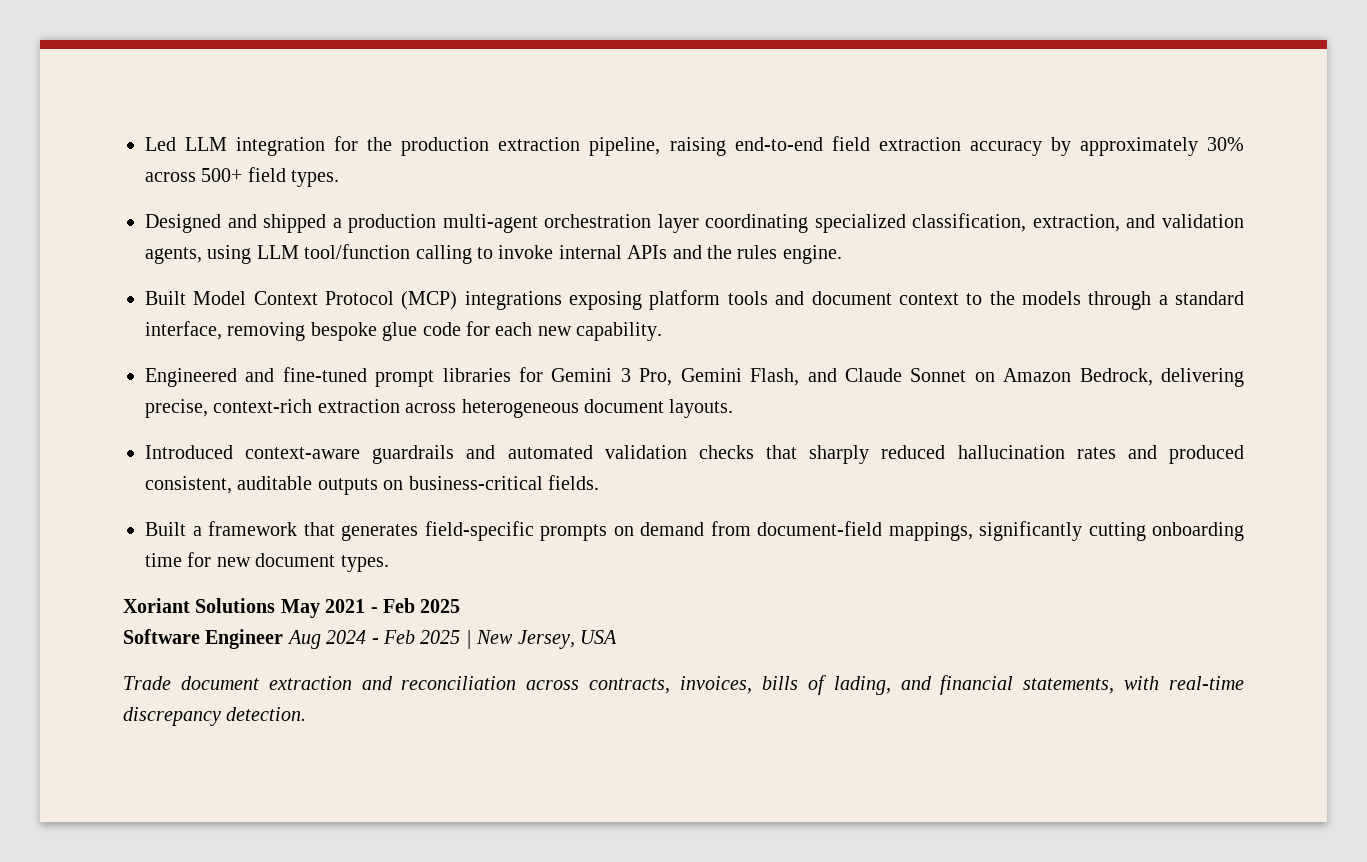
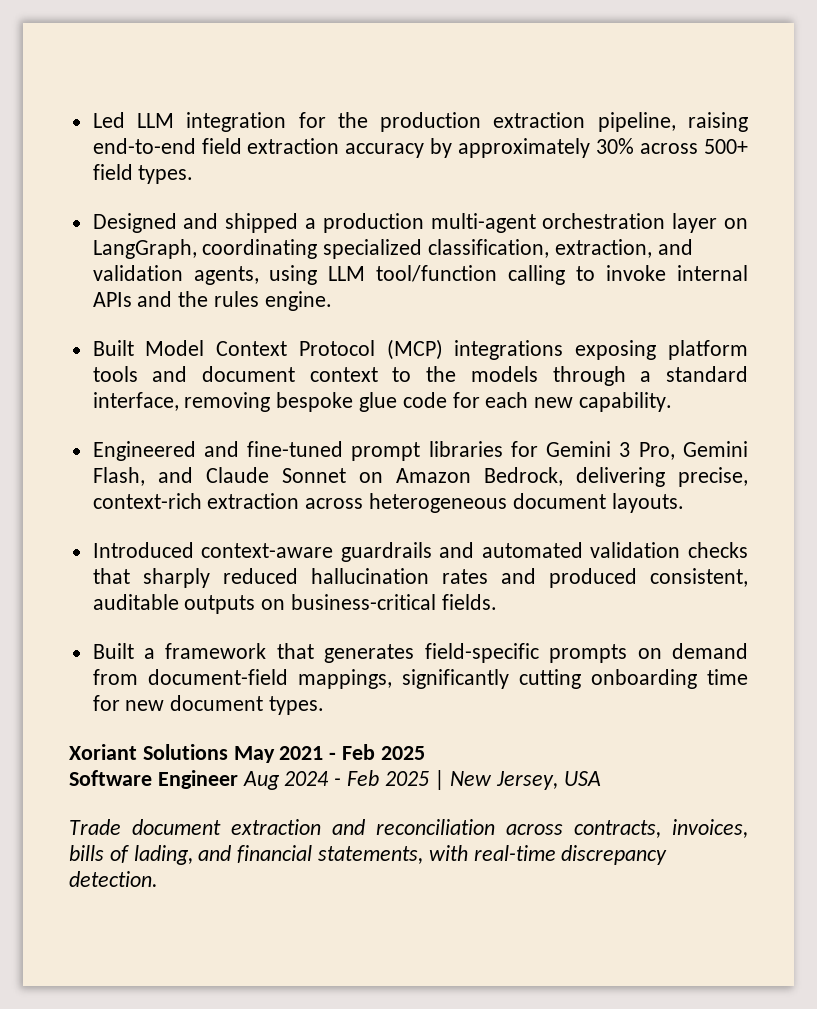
(699, 223) none -> [724,218,748,229] [92,239,197,259] on LangGraph,

